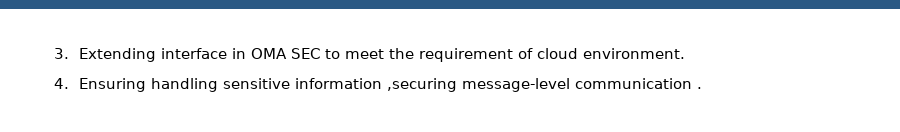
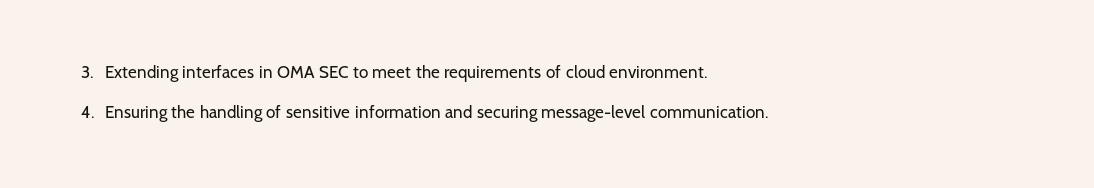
[160,48,227,59] interface -> [182,65,255,78] interfaces
[418,48,513,62] requirement -> [444,66,542,82] requirements
[150,78,702,92] handling sensitive information ,securing message-level communication . -> [171,105,769,122] the handling of sensitive information and securing message-level communication.

